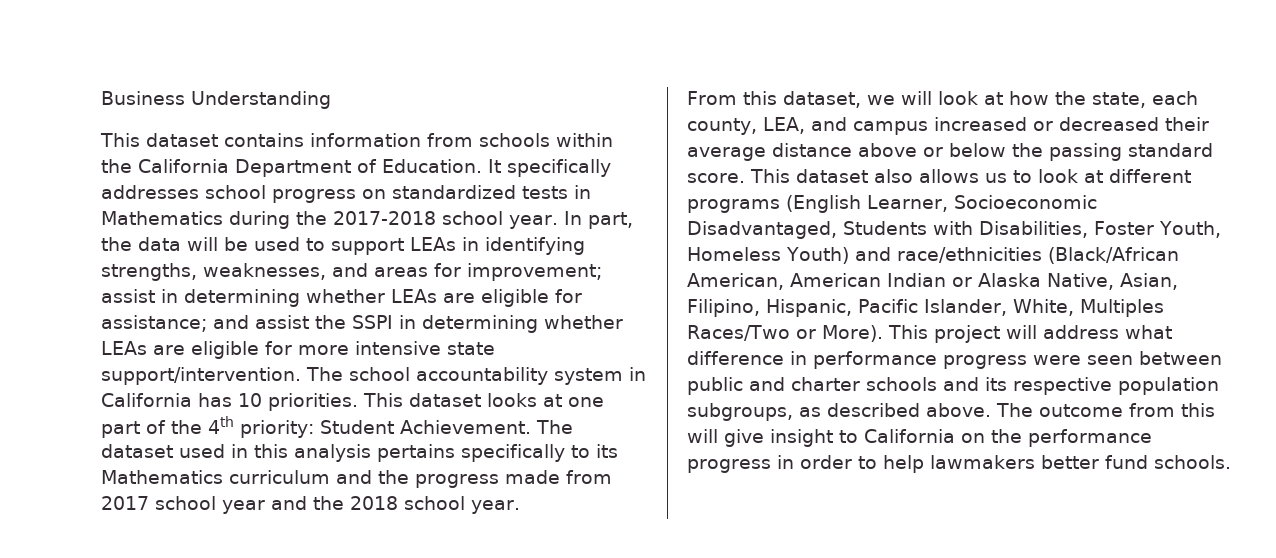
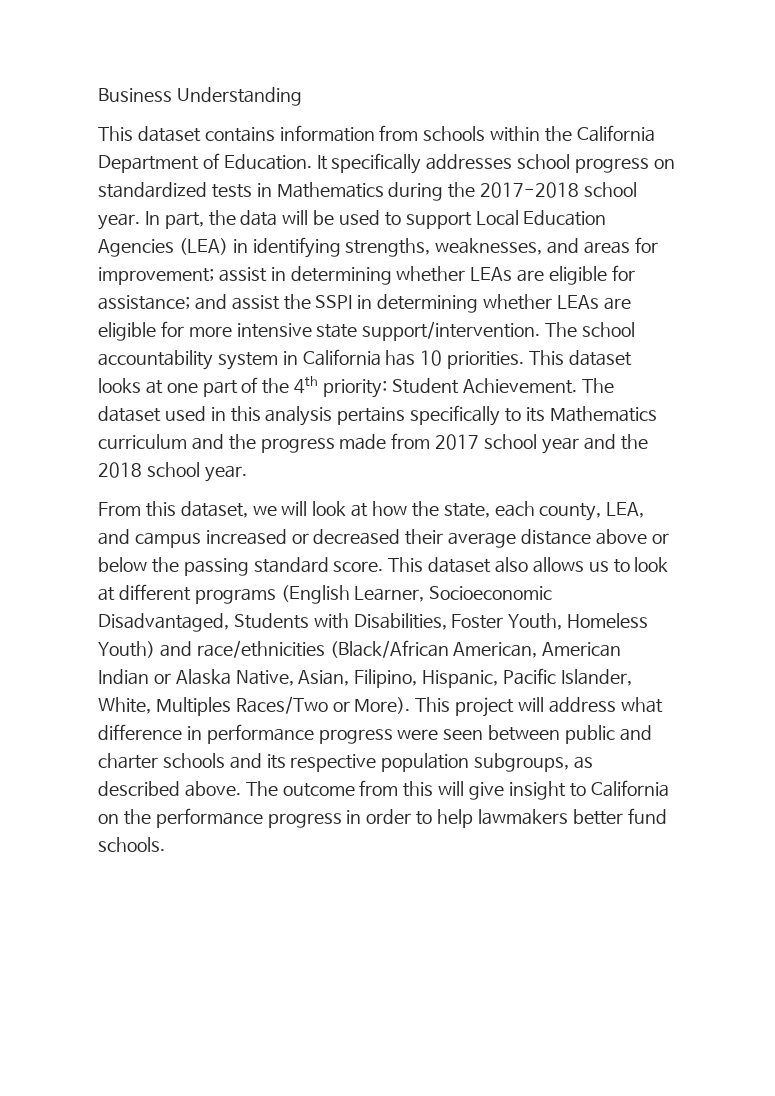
[410,237,456,251] LEAs -> [475,210,607,226] [98,238,228,257] Local Education Agencies (LEA)

